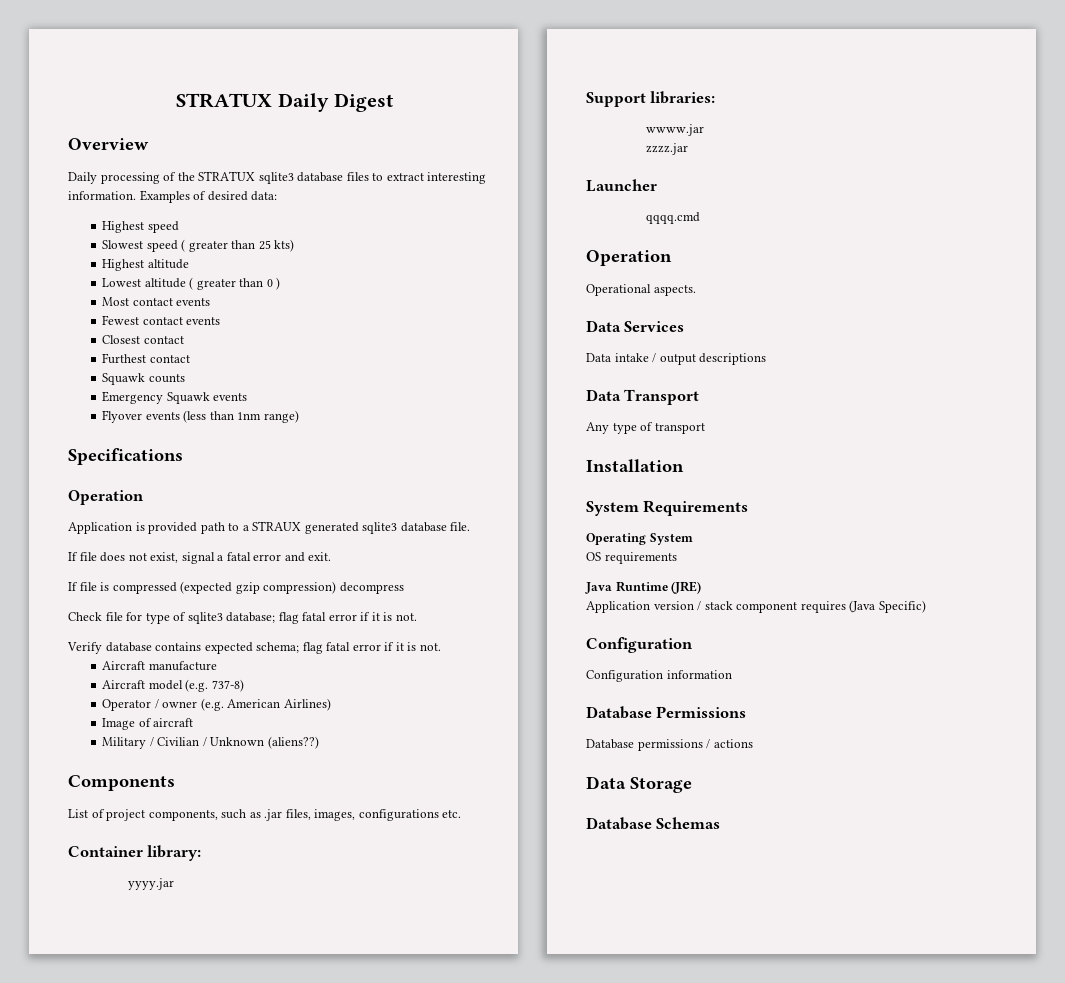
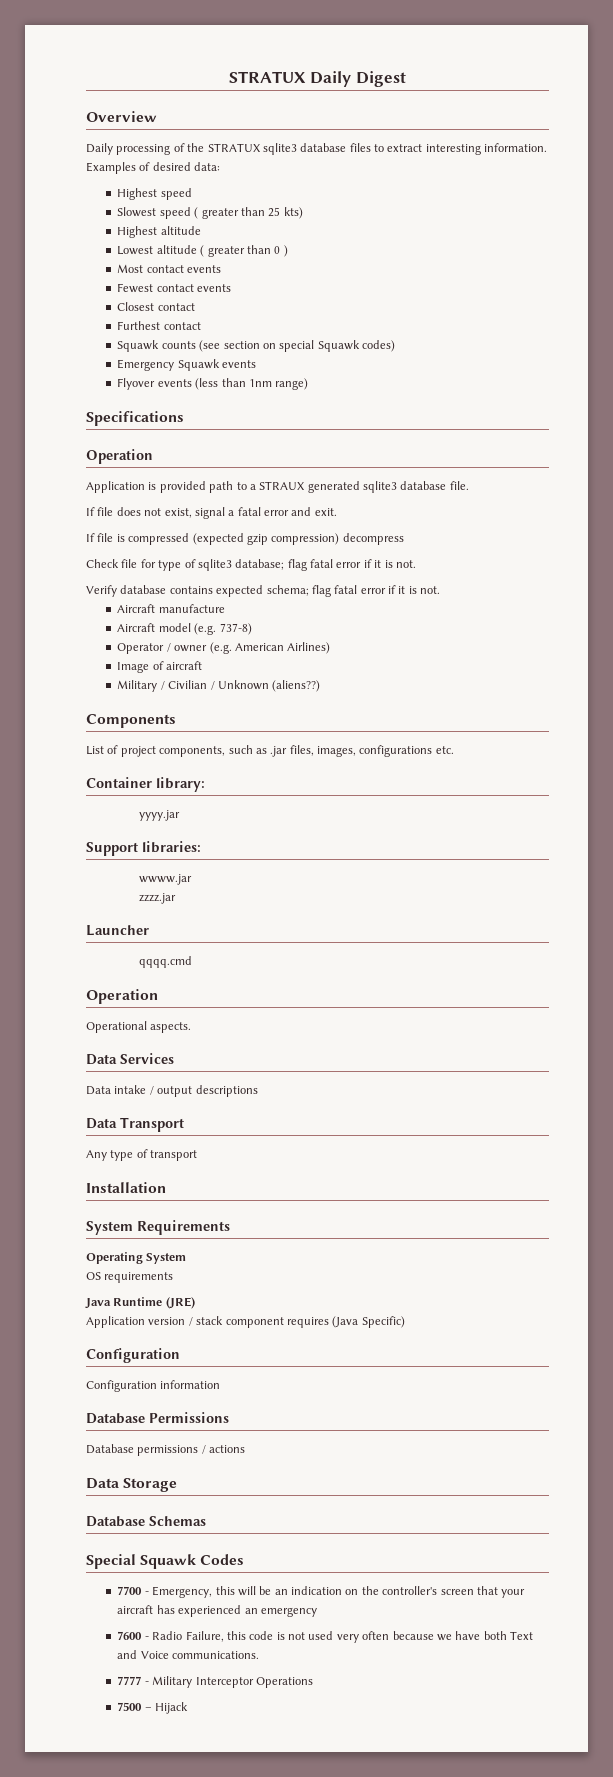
(185, 378) none -> [199,340,396,352] (see section on special Squawk codes)
(721, 823) none -> [86,1554,245,1569] [117,1586,526,1598] [117,1605,317,1617] [117,1631,534,1643] [117,1650,260,1659] [117,1676,313,1688] [117,1702,189,1714] // Special Squawk Codes // 7700 - Emergency, this will be an indication on the controller's screen that your aircraft has experienced an emergency // 7600 - Radio Failure, this code is not used very often because we have both Text and Voice communications. // 7777 - Military Interceptor Operations // 7500 – Hijack

